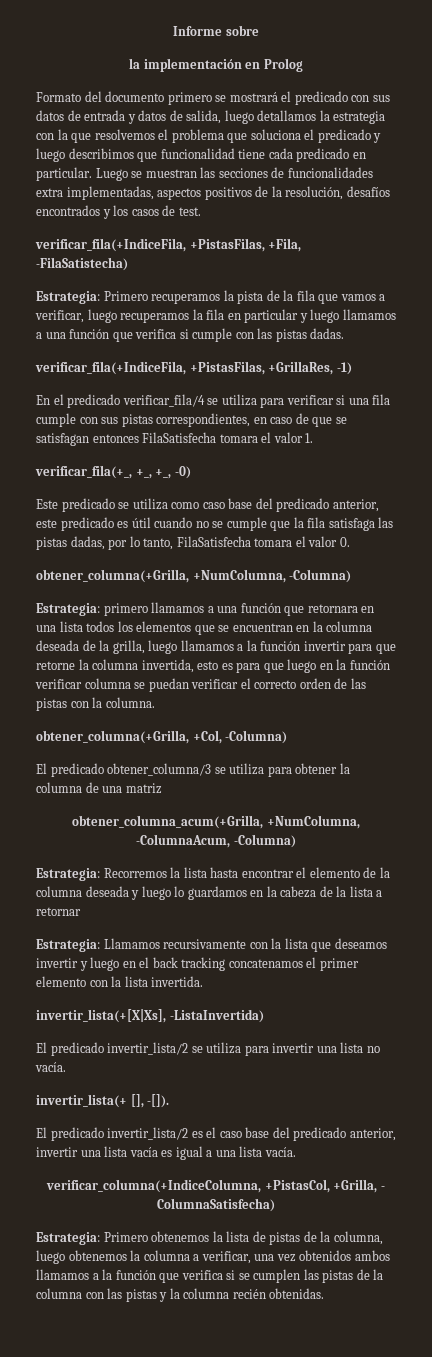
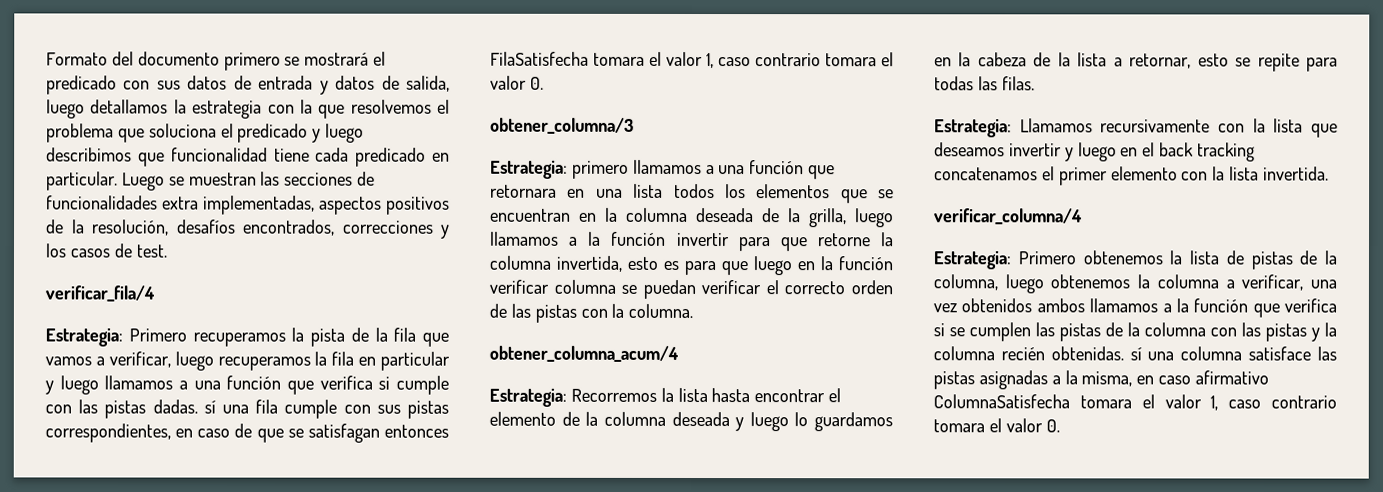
[173,25,259,36] [129,58,303,72] Informe sobre // la implementación en Prolog // -> (46, 59) none
[36,205,100,216] encontrados -> [243,219,434,236] encontrados, correcciones
[35,238,302,252] [36,257,128,271] verificar_fila(+IndiceFila, +PistasFilas, +Fila, -FilaSatistecha) -> [45,285,155,302] verificar_fila/4
[35,361,352,375] [36,394,346,408] // verificar_fila(+IndiceFila, +PistasFilas, +GrillaRes, -1) // En el predicado verificar_fila/4 se utiliza para verificar si -> [203,400,216,414] sí
[305,433,314,443] [35,465,191,479] [36,498,379,512] [36,517,394,531] [36,536,251,550] 1. // verificar_fila(+_, +_, +_, -0) // Este predicado se utiliza como caso base del predicado anterior, este predicado es útil cuando no se cumple que la fila satisfaga las pistas dadas, por lo tanto, FilaSatisfecha -> [706,53,821,69] 1, caso contrario
[36,569,352,583] obtener_columna(+Grilla, +NumColumna, -Columna) -> [490,117,634,134] obtener_columna/3
[36,730,288,744] [36,763,350,777] [36,782,162,794] [72,815,360,829] [136,834,296,848] obtener_columna(+Grilla, +Col, -Columna) // El predicado obtener_columna/3 se utiliza para obtener la columna de una matriz // obtener_columna_acum(+Grilla, +NumColumna, -ColumnaAcum, -Columna) -> [489,345,679,362] obtener_columna_acum/4
[36,907,81,916] retornar -> [1129,53,1338,72] [934,76,1035,91] retornar, esto se repite para todas las filas.
[36,1009,264,1023] [36,1042,380,1056] [35,1062,66,1072] [36,1094,170,1108] [36,1127,396,1141] [36,1146,296,1160] [46,1179,385,1193] [157,1198,275,1212] invertir_lista(+[X|Xs], -ListaInvertida) // El predicado invertir_lista/2 se utiliza para invertir una lista no vacía. // invertir_lista(+ [], -[]). // El predicado invertir_lista/2 es el caso base del predicado anterior, invertir una lista vacía es igual a una lista vacía. // verificar_columna(+IndiceColumna, +PistasCol, +Grilla, - ColumnaSatisfecha) -> [934,208,1083,225] verificar_columna/4
(325, 1293) none -> [1129,346,1337,361] [933,370,1270,390] [933,394,1337,411] [933,418,1060,433] sí una columna satisface las pistas asignadas a la misma, en caso afirmativo ColumnaSatisfecha tomara el valor 1, caso contrario tomara el valor 0.

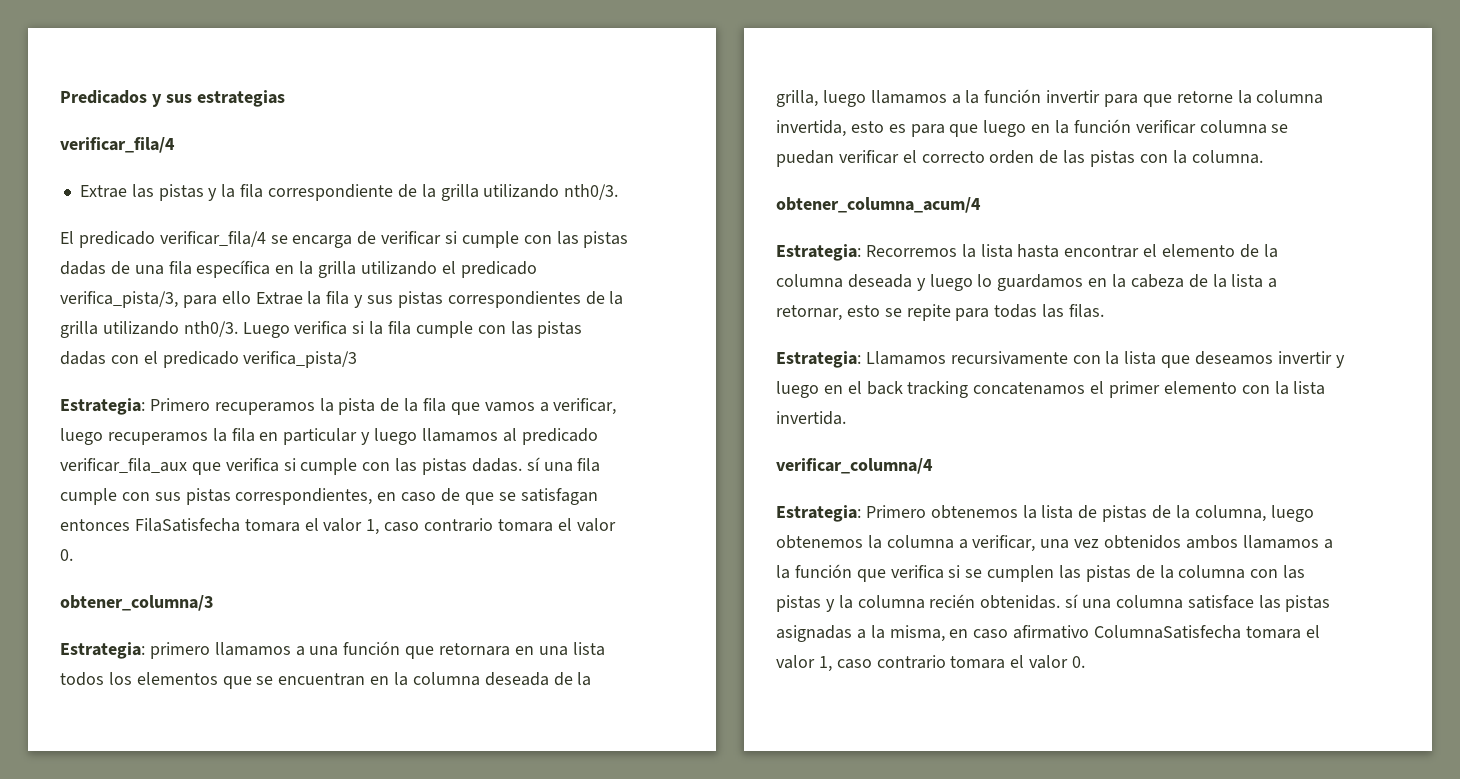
[46,51,387,71] [46,75,451,95] [46,99,450,119] [46,123,365,143] [46,147,450,167] [46,171,376,191] [46,195,450,215] [46,219,450,239] [45,243,168,258] [45,285,155,302] Formato del documento primero se mostrará el predicado con sus datos de entrada y datos de salida, luego detallamos la estrategia con la que resolvemos el problema que soluciona el predicado y luego describimos que funcionalidad tiene cada predicado en particular. Luego se muestran las secciones de funcionalidades extra implementadas, aspectos positivos de la resolución, desafíos encontrados, correcciones y los casos de test. // verificar_fila/4 -> [60,90,285,107] [60,137,175,153] [79,184,619,201] [60,231,629,248] [60,260,537,278] [60,291,624,308] [60,321,583,338] [60,351,358,368] Predicados y sus estrategias // verificar_fila/4 // Extrae las pistas y la fila correspondiente de la grilla utilizando nth0/3. // El predicado verificar_fila/4 se encarga de verificar si cumple con las pistas dadas de una fila específica en la grilla utilizando el predicado verifica_pista/3, para ello Extrae la fila y sus pistas correspondientes de la grilla utilizando nth0/3. Luego verifica si la fila cumple con las pistas dadas con el predicado verifica_pista/3
[179,375,282,390] a una función -> [502,428,598,445] [60,458,187,473] al predicado verificar_fila_aux

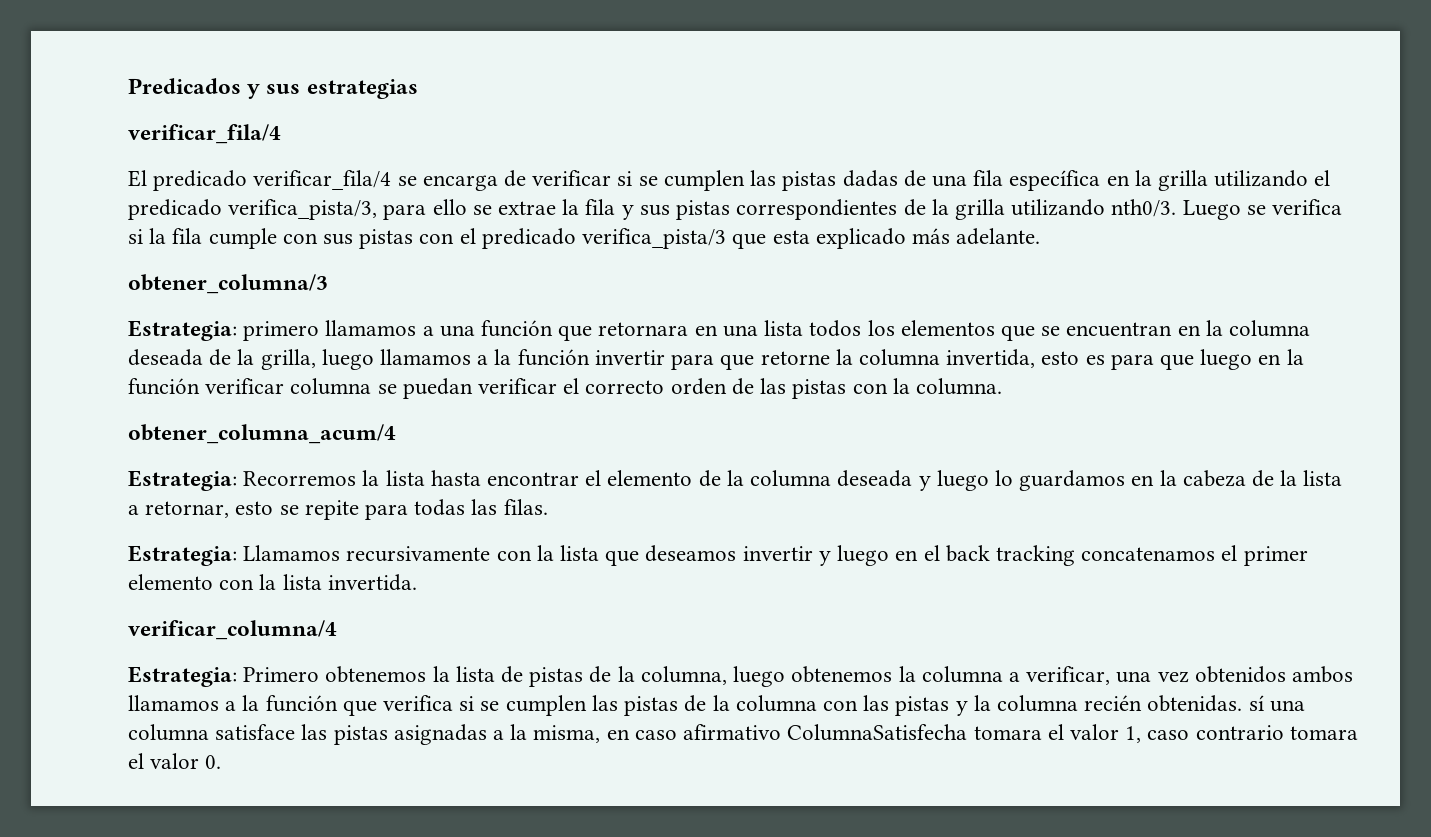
[79,184,619,201] // Extrae las pistas y la fila correspondiente de la grilla utilizando nth0/3. -> (281, 134) none
[461,231,552,248] cumple con -> [638,170,745,191] se cumplen
[255,292,303,305] Extrae -> [472,201,557,215] se extrae
(290, 330) none -> [1246,205,1266,215] se
[510,321,583,338] [60,351,106,365] las pistas dadas -> [323,229,414,249] sus pistas
[60,398,617,415] [60,428,598,445] [60,457,601,475] [60,488,598,505] [60,518,616,535] [60,549,73,561] // Estrategia: Primero recuperamos la pista de la fila que vamos a verificar, luego recuperamos la fila en particular y luego llamamos al predicado verificar_fila_aux que verifica si cumple con las pistas dadas. sí una fila cumple con sus pistas correspondientes, en caso de que se satisfagan entonces FilaSatisfecha tomara el valor 1, caso contrario tomara el valor 0. -> [732,228,1041,249] que esta explicado más adelante.

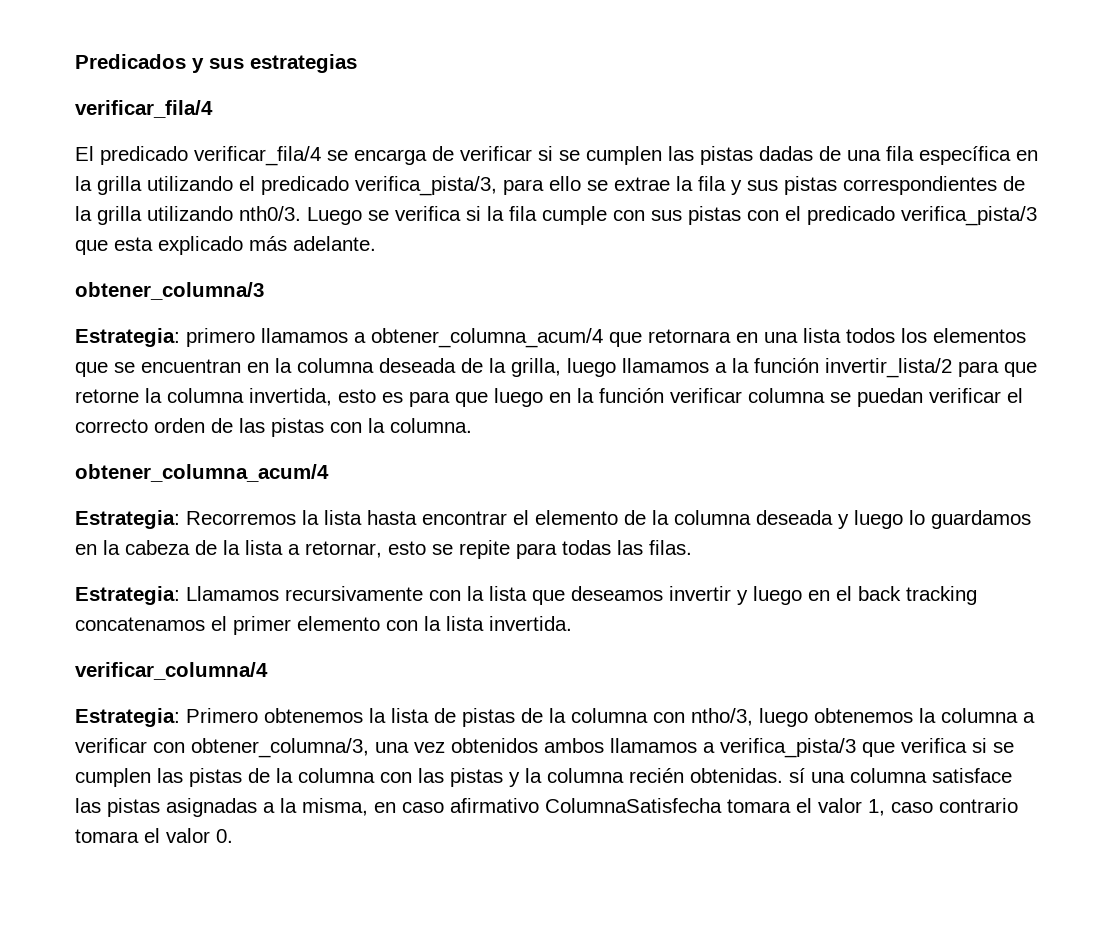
[439,320,554,337] una función -> [371,328,603,348] obtener_columna_acum/4
[594,350,665,365] invertir -> [825,358,952,378] invertir_lista/2
[640,666,727,685] columna, -> [571,708,753,726] columna con ntho/3,
[1026,666,1111,685] verificar, -> [75,738,369,758] verificar con obtener_columna/3,
[242,695,338,712] la función -> [720,738,856,758] verifica_pista/3

